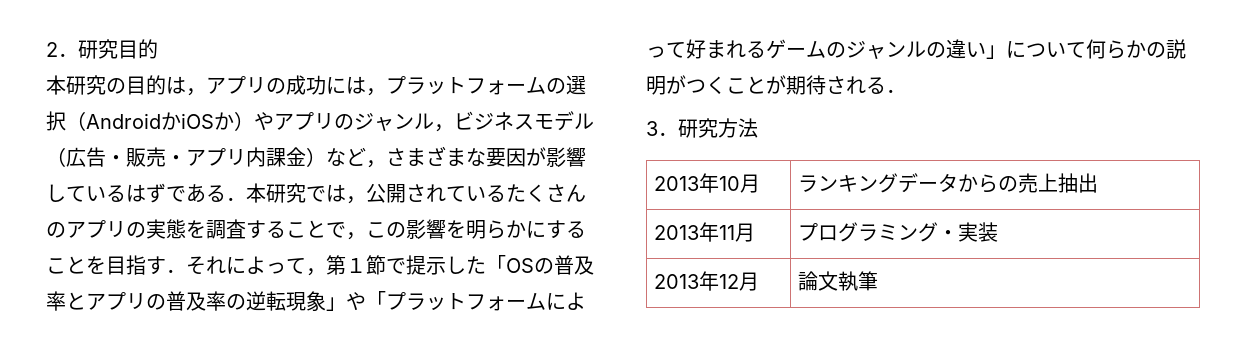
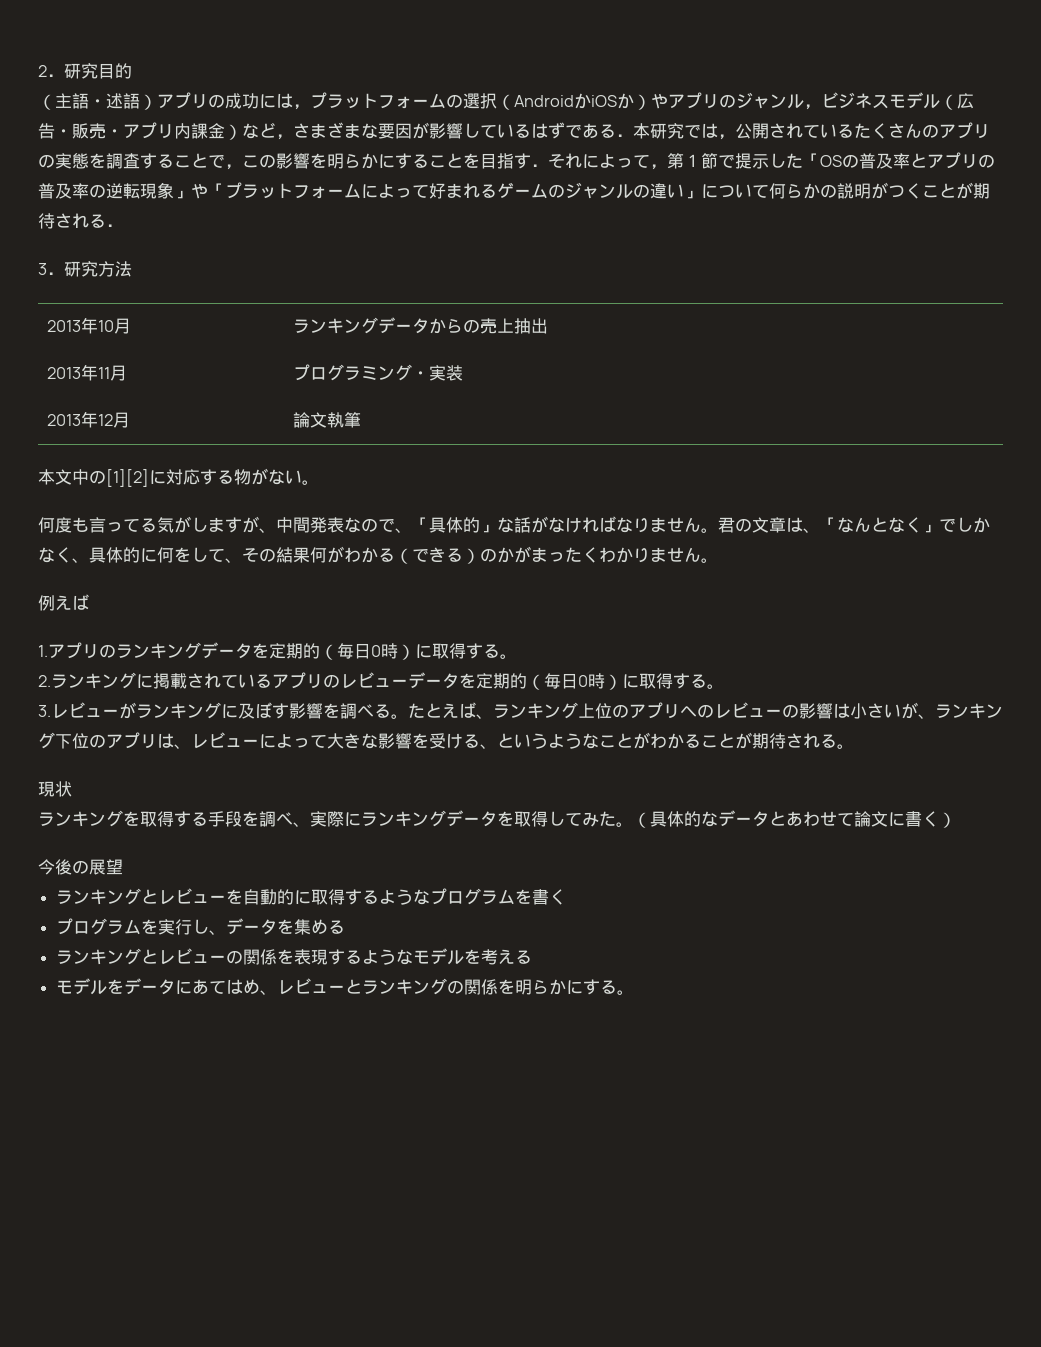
[46,75,206,96] 本研究の目的は， -> [38,93,157,110] （主語・述語）
(879, 281) none -> [38,468,319,487] [38,516,990,533] [38,546,718,564] [38,594,89,611] [38,642,517,660] [38,672,724,690] [38,702,1003,719] [38,732,854,749] [38,781,72,797] [38,810,956,828] [38,859,123,875] [56,888,567,905] [56,918,346,935] [56,948,533,965] [56,978,635,995] // 本文中の[1][2]に対応する物がない。 // 何度も言ってる気がしますが、中間発表なので、「具体的」な話がなければなりません。君の文章は、「なんとなく」でしかなく、具体的に何をして、その結果何がわかる（できる）のかがまったくわかりません。 // 例えば // 1.アプリのランキングデータを定期的（毎日0時）に取得する。 // 2.ランキングに掲載されているアプリのレビューデータを定期的（毎日0時）に取得する。 // 3.レビューがランキングに及ぼす影響を調べる。たとえば、ランキング上位のアプリへのレビューの影響は小さいが、ランキング下位のアプリは、レビューによって大きな影響を受ける、というようなことがわかることが期待される。 // 現状 // ランキングを取得する手段を調べ、実際にランキングデータを取得してみた。（具体的なデータとあわせて論文に書く） // 今後の展望 // ランキングとレビューを自動的に取得するようなプログラムを書く // プログラムを実行し、データを集める // ランキングとレビューの関係を表現するようなモデルを考える // モデルをデータにあてはめ、レビューとランキングの関係を明らかにする。

